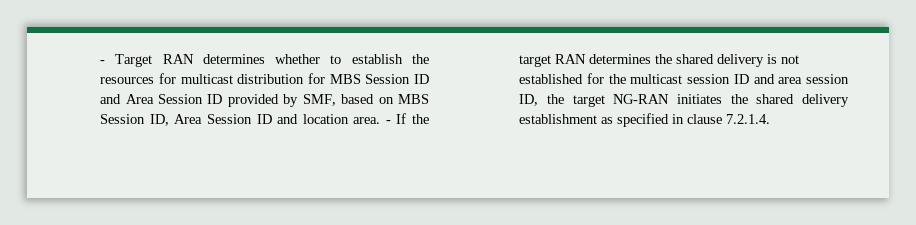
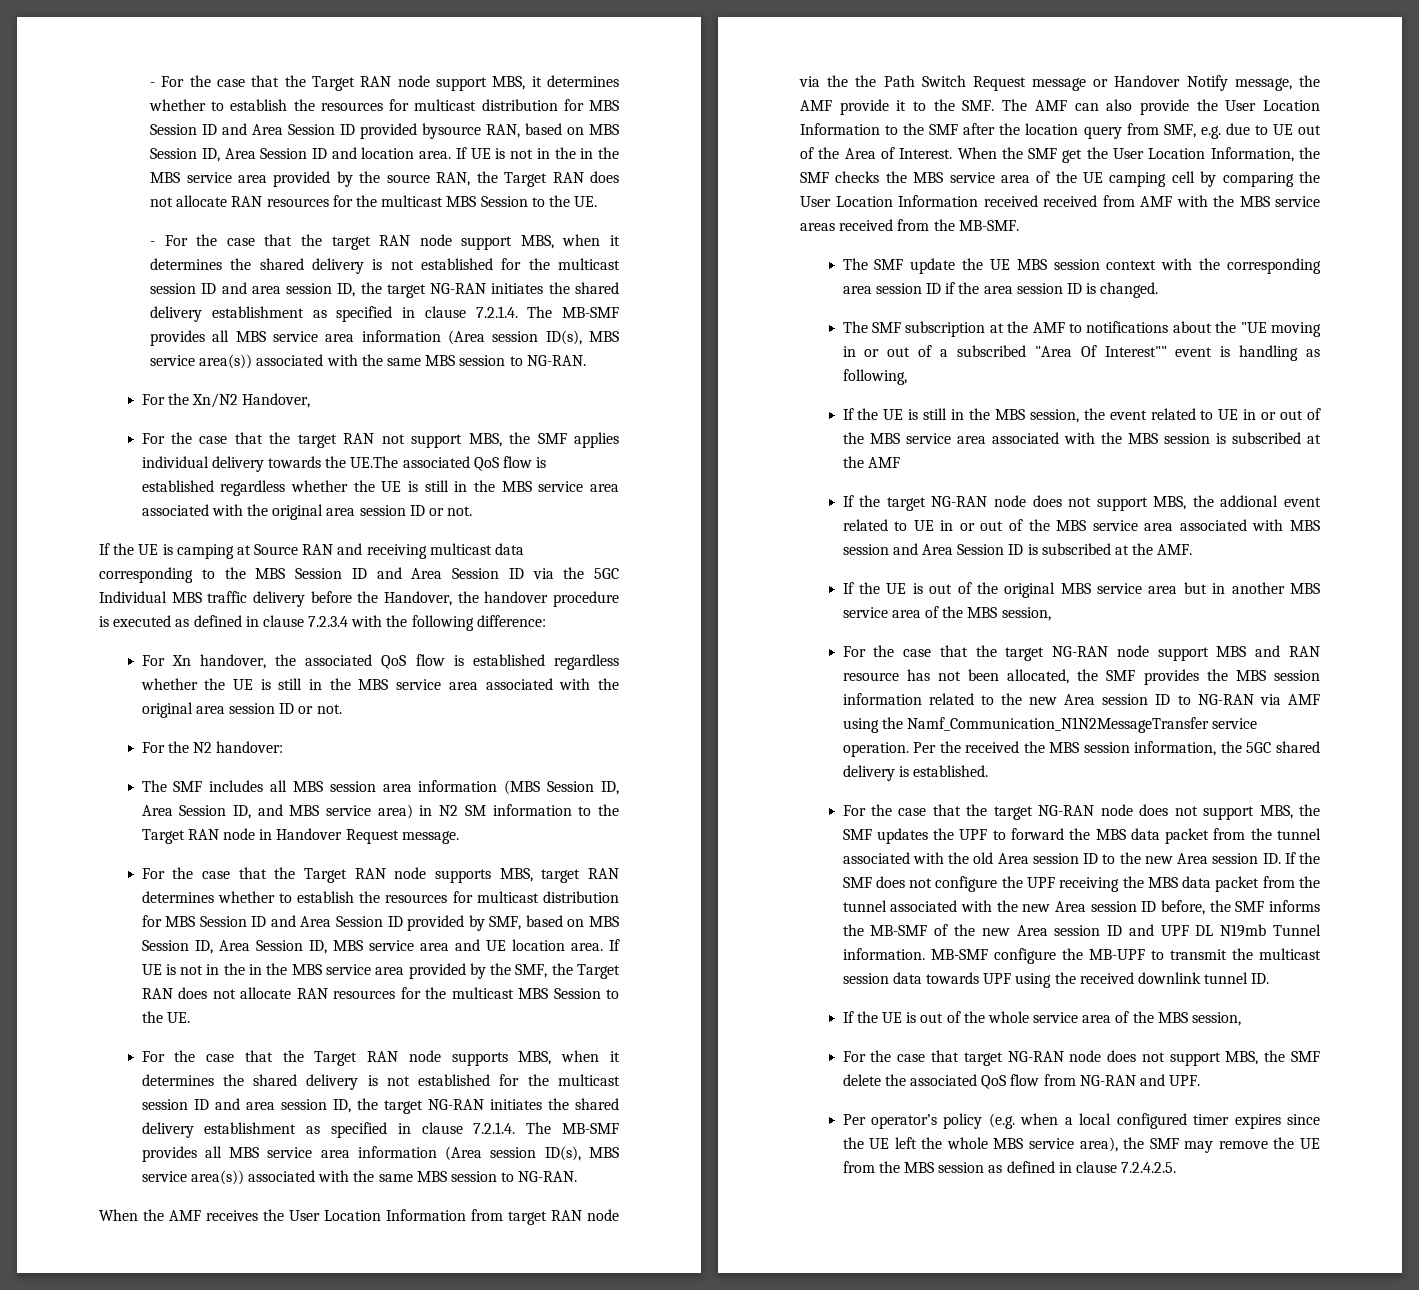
[100,54,194,67] - Target RAN -> [150,75,542,91] - For the case that the Target RAN node support MBS, it
[283,94,336,107] by SMF, -> [422,123,521,139] bysource RAN,
[385,113,429,124] [519,54,587,67] - If the target RAN -> [455,147,619,159] [150,171,619,187] [150,195,598,207] [150,234,620,250] If UE is not in the in the MBS service area provided by the source RAN, the Target RAN does not allocate RAN resources for the multicast MBS Session to the UE. // - For the case that the target RAN node support MBS, when it
(771, 119) none -> [527,306,619,318] [150,330,619,346] [150,354,586,369] [141,393,311,408] [141,432,619,448] [141,456,547,472] [141,480,619,496] [141,504,473,520] [99,543,525,559] [99,567,619,583] [99,591,619,607] [99,615,546,631] [141,654,619,670] [140,678,619,690] [141,702,342,718] [141,741,284,753] [141,780,619,795] [141,804,619,819] [141,828,459,844] [141,867,619,883] [141,891,619,903] [141,915,619,931] [141,939,620,954] [141,963,620,979] [141,987,619,999] [141,1011,190,1023] [141,1050,621,1066] [141,1074,620,1090] [141,1098,619,1114] [141,1122,619,1138] [141,1146,619,1162] [141,1170,578,1185] [99,1209,619,1225] [799,75,1320,91] [800,99,1320,115] [800,123,1321,139] [800,147,1320,163] [800,171,1320,187] [800,195,1320,207] [800,219,1019,231] [842,258,1321,274] [842,282,1159,298] [842,321,1321,337] [842,345,1320,361] [842,369,907,385] [842,408,1321,423] [842,432,1321,444] [842,456,900,468] [842,495,1321,511] [842,519,1320,531] [842,543,1193,555] [842,582,1320,598] [842,606,1051,621] [842,645,1320,661] [842,669,1320,685] [842,693,1320,705] [842,717,1258,733] [842,741,1320,757] [842,765,988,781] [842,804,1320,820] [842,828,1321,844] [842,852,1321,864] [842,876,1320,892] [842,900,1320,915] [842,924,1321,937] [842,948,1321,964] [842,972,1270,988] [842,1011,1241,1026] [842,1050,1320,1066] [842,1074,1201,1089] [842,1113,1320,1129] [842,1137,1320,1153] [842,1161,1177,1173] The MB-SMF provides all MBS service area information (Area session ID(s), MBS service area(s)) associated with the same MBS session to NG-RAN. // For the Xn/N2 Handover, // For the case that the target RAN not support MBS, the SMF applies individual delivery towards the UE.The associated QoS flow is established regardless whether the UE is still in the MBS service area associated with the original area session ID or not. // If the UE is camping at Source RAN and receiving multicast data corresponding to the MBS Session ID and Area Session ID via the 5GC Individual MBS traffic delivery before the Handover, the handover procedure is executed as defined in clause 7.2.3.4 with the following difference: // For Xn handover, the associated QoS flow is established regardless whether the UE is still in the MBS service area associated with the original area session ID or not. // For the N2 handover: // The SMF includes all MBS session area information (MBS Session ID, Area Session ID, and MBS service area) in N2 SM information to the Target RAN node in Handover Request message. // For the case that the Target RAN node supports MBS, target RAN determines whether to establish the resources for multicast distribution for MBS Session ID and Area Session ID provided by SMF, based on MBS Session ID, Area Session ID, MBS service area and UE location area. If UE is not in the in the MBS service area provided by the SMF, the Target RAN does not allocate RAN resources for the multicast MBS Session to the UE. // For the case that the Target RAN node supports MBS, when it determines the shared delivery is not established for the multicast session ID and area session ID, the target NG-RAN initiates the shared delivery establishment as specified in clause 7.2.1.4. The MB-SMF provides all MBS service area information (Area session ID(s), MBS service area(s)) associated with the same MBS session to NG-RAN. // When the AMF receives the User Location Information from target RAN node via the the Path Switch Request message or Handover Notify message, the AMF provide it to the SMF. The AMF can also provide the User Location Information to the SMF after the location query from SMF, e.g. due to UE out of the Area of Interest. When the SMF get the User Location Information, the SMF checks the MBS service area of the UE camping cell by comparing the User Location Information received received from AMF with the MBS service areas received from the MB-SMF. // The SMF update the UE MBS session context with the corresponding area session ID if the area session ID is changed. // The SMF subscription at the AMF to notifications about the "UE moving in or out of a subscribed "Area Of Interest"" event is handling as following, // If the UE is still in the MBS session, the event related to UE in or out of the MBS service area associated with the MBS session is subscribed at the AMF // If the target NG-RAN node does not support MBS, the addional event related to UE in or out of the MBS service area associated with MBS session and Area Session ID is subscribed at the AMF. // If the UE is out of the original MBS service area but in another MBS service area of the MBS session, // For the case that the target NG-RAN node support MBS and RAN resource has not been allocated, the SMF provides the MBS session information related to the new Area session ID to NG-RAN via AMF using the Namf_Communication_N1N2MessageTransfer service operation. Per the received the MBS session information, the 5GC shared delivery is established. // For the case that the target NG-RAN node does not support MBS, the SMF updates the UPF to forward the MBS data packet from the tunnel associated with the old Area session ID to the new Area session ID. If the SMF does not configure the UPF receiving the MBS data packet from the tunnel associated with the new Area session ID before, the SMF informs the MB-SMF of the new Area session ID and UPF DL N19mb Tunnel information. MB-SMF configure the MB-UPF to transmit the multicast session data towards UPF using the received downlink tunnel ID. // If the UE is out of the whole service area of the MBS session, // For the case that target NG-RAN node does not support MBS, the SMF delete the associated QoS flow from NG-RAN and UPF. // Per operator’s policy (e.g. when a local configured timer expires since the UE left the whole MBS service area), the SMF may remove the UE from the MBS session as defined in clause 7.2.4.2.5.

